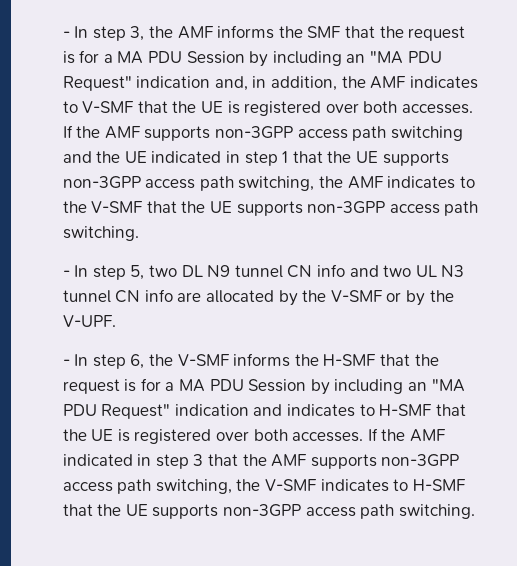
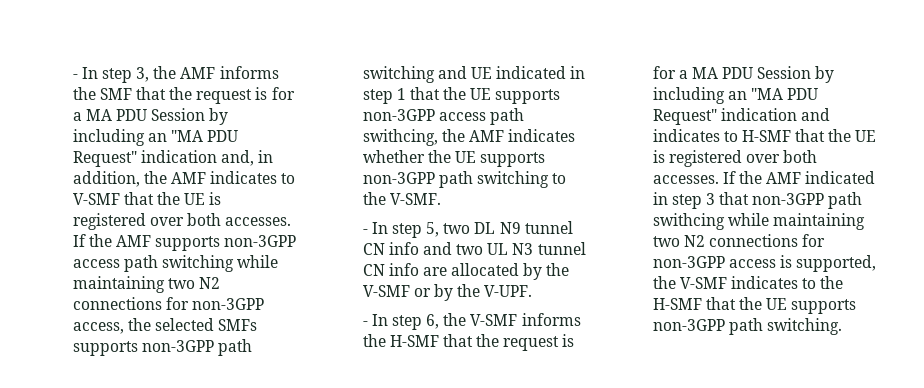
[62,151,121,163] and the -> [237,255,279,268] [72,276,220,293] [72,297,264,310] [72,318,258,334] [72,339,252,356] [362,66,467,83] while maintaining two N2 connections for non-3GPP access, the selected SMFs supports non-3GPP path switching and
[238,176,475,191] [62,201,479,216] [62,226,139,241] switching, the AMF indicates to the V-SMF that the UE supports non-3GPP access path switching. -> [362,129,576,146] [362,150,546,167] [362,171,567,188] [362,192,441,205] swithcing, the AMF indicates whether the UE supports non-3GPP path switching to the V-SMF.
[242,454,460,469] [62,479,232,494] the AMF supports non-3GPP access path switching, -> [752,192,863,209] [652,213,865,230] [652,234,826,247] [652,255,877,272] non-3GPP path swithcing while maintaining two N2 connections for non-3GPP access is supported,
(409, 485) none -> [820,276,844,289] the
[305,507,356,517] access -> (725, 325) none

